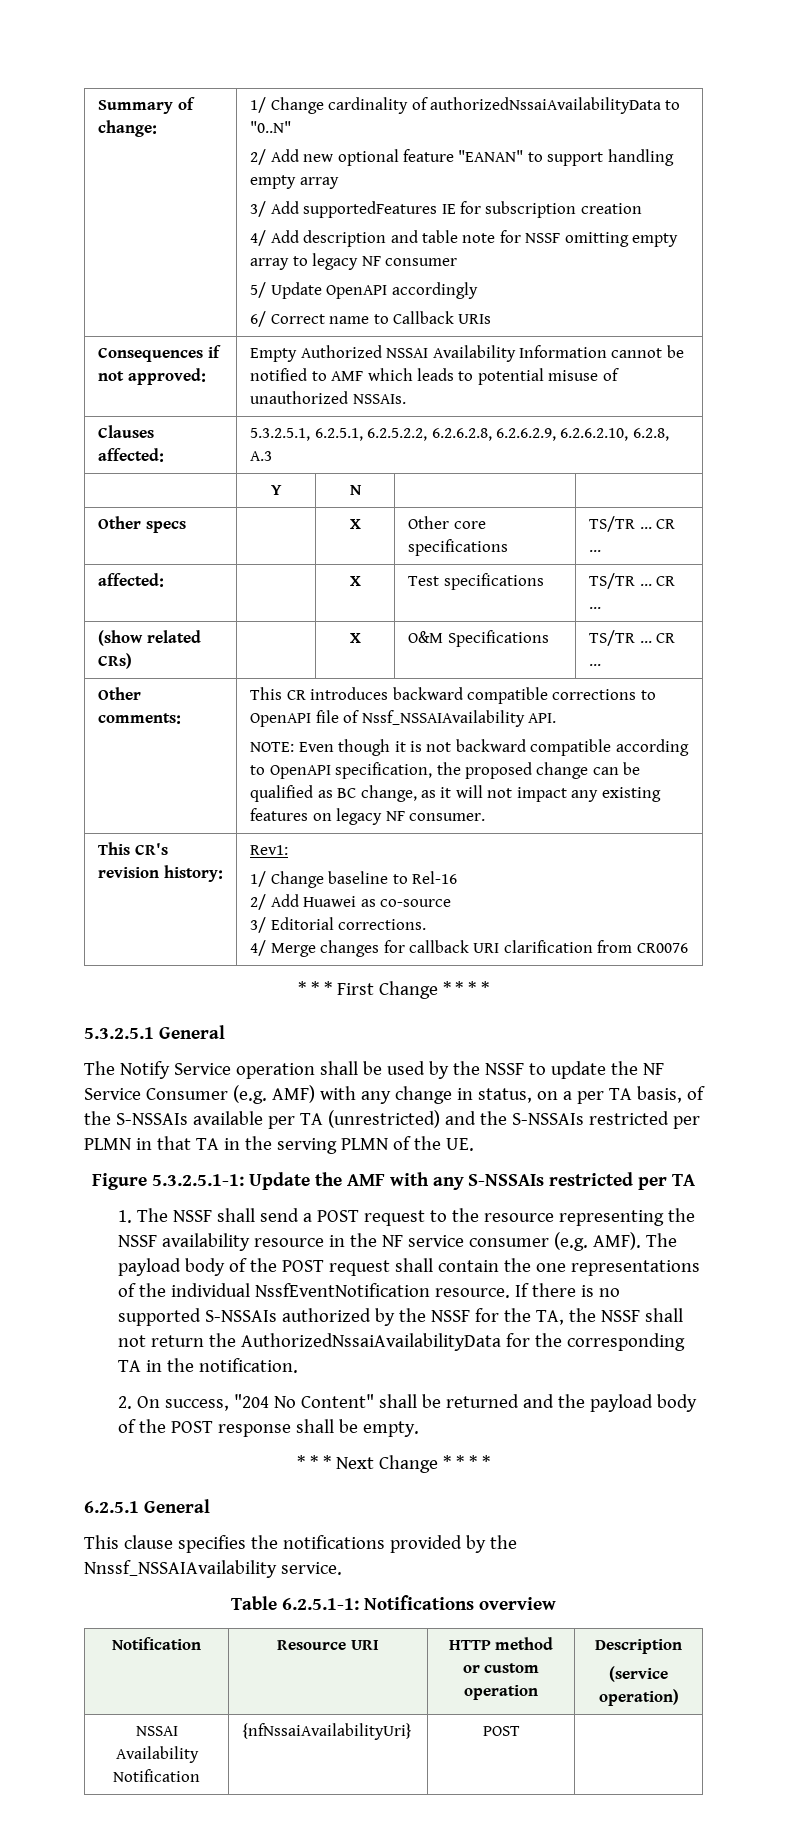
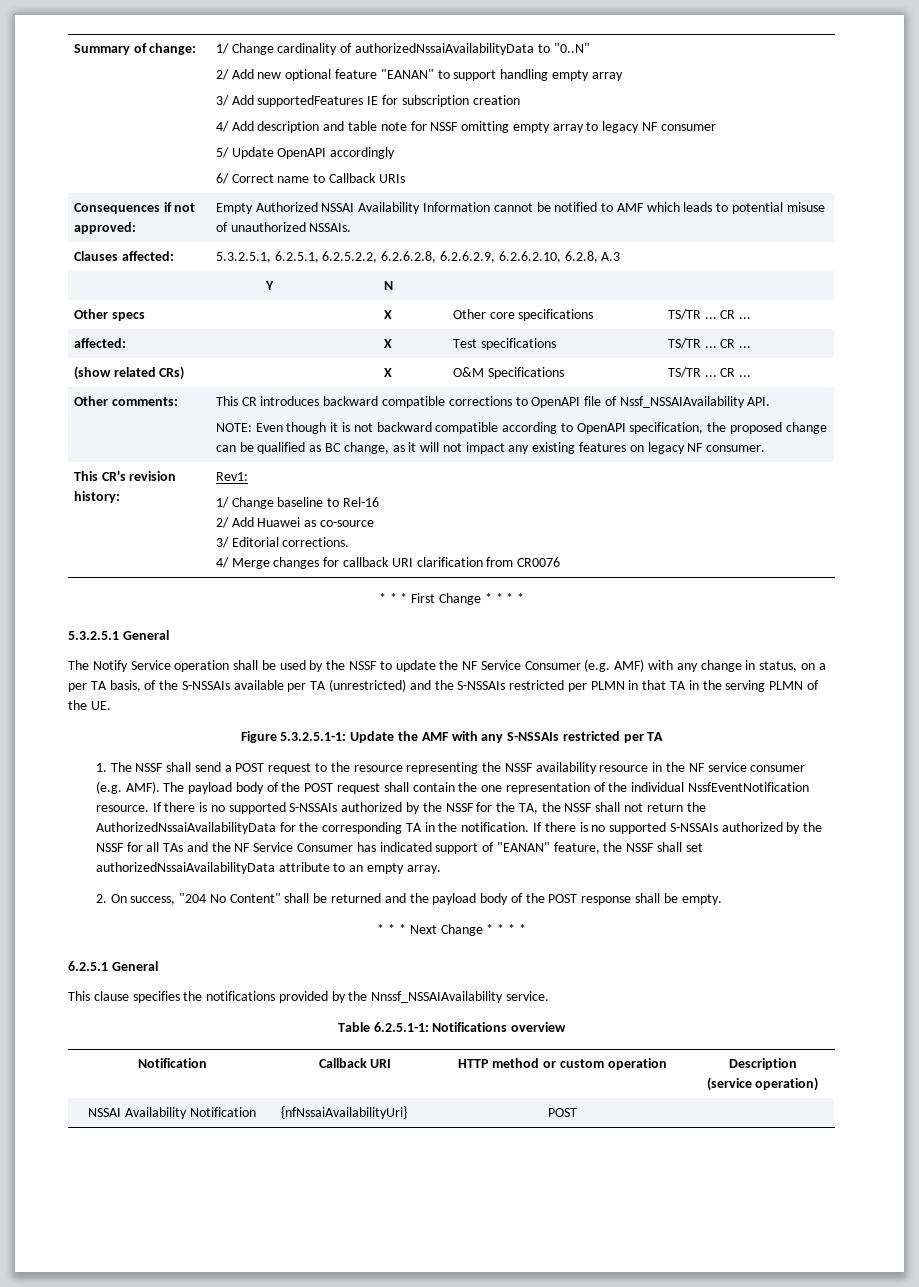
[570,1260,700,1276] representations -> [505,782,590,794] representation
(298, 1365) none -> [532,822,823,834] [95,842,703,854] [95,862,441,874] If there is no supported S-NSSAIs authorized by the NSSF for all TAs and the NF Service Consumer has indicated support of "EANAN" feature, the NSSF shall set authorizedNssaiAvailabilityData attribute to an empty array.
[277,1640,347,1650] Resource -> [318,1058,367,1068] Callback

